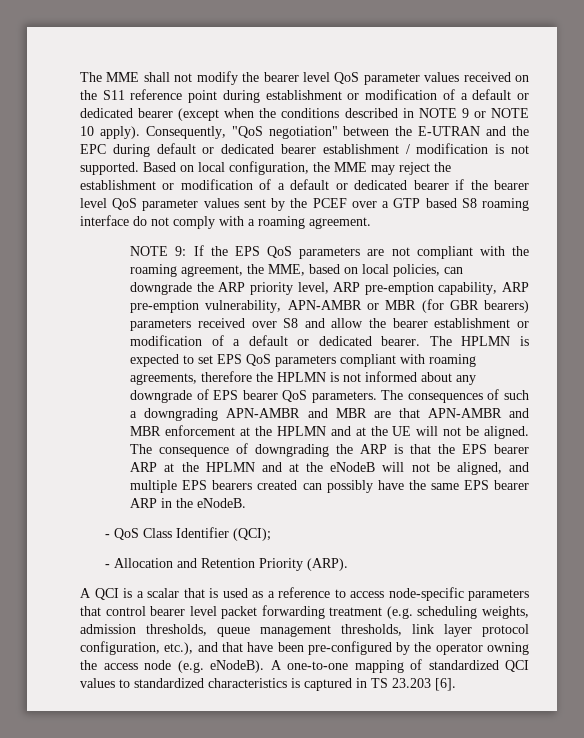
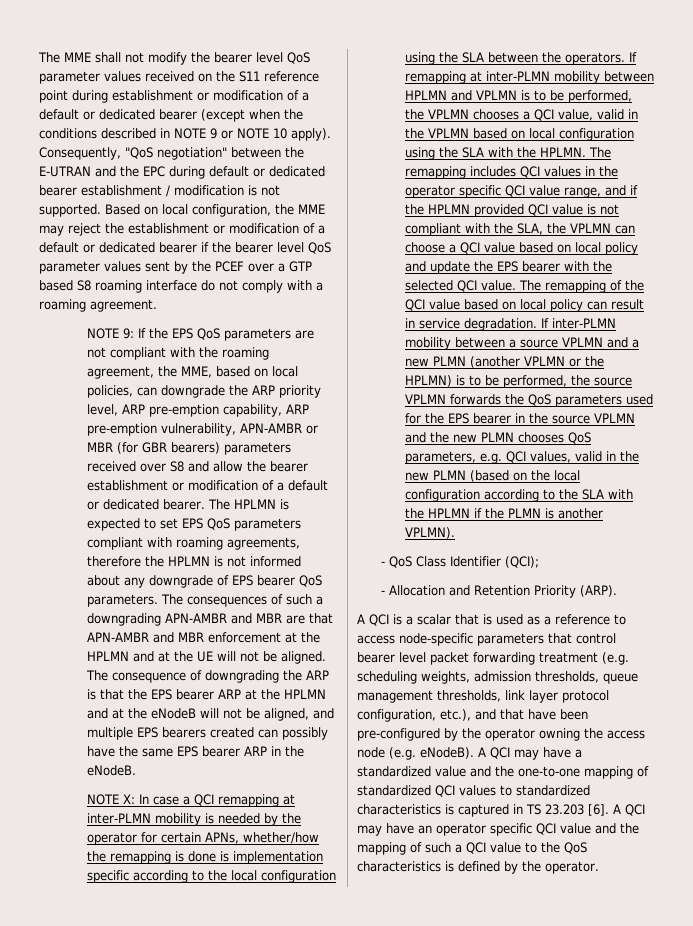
(247, 503) none -> [86,794,295,807] [86,813,301,826] [86,832,319,845] [86,851,323,864] [86,870,336,883] [404,52,637,65] [404,71,654,84] [404,90,632,103] [404,109,638,121] [404,128,634,141] [404,147,611,160] [404,166,618,179] [404,185,638,198] [404,204,619,217] [404,223,635,236] [404,242,638,255] [404,261,612,274] [404,280,644,293] [404,299,644,312] [404,318,616,331] [404,337,639,350] [404,356,604,368] [404,375,632,388] [404,394,653,407] [404,413,635,424] [404,432,591,444] [404,451,639,464] [404,470,580,482] [404,489,633,502] [404,508,603,519] [404,527,455,539] // NOTE X: In case a QCI remapping at inter-PLMN mobility is needed by the operator for certain APNs, whether/how the remapping is done is implementation specific according to the local configuration using the SLA between the operators. If remapping at inter-PLMN mobility between HPLMN and VPLMN is to be performed, the VPLMN chooses a QCI value, valid in the VPLMN based on local configuration using the SLA with the HPLMN. The remapping includes QCI values in the operator specific QCI value range, and if the HPLMN provided QCI value is not compliant with the SLA, the VPLMN can choose a QCI value based on local policy and update the EPS bearer with the selected QCI value. The remapping of the QCI value based on local policy can result in service degradation. If inter-PLMN mobility between a source VPLMN and a new PLMN (another VPLMN or the HPLMN) is to be performed, the source VPLMN forwards the QoS parameters used for the EPS bearer in the source VPLMN and the new PLMN chooses QoS parameters, e.g. QCI values, valid in the new PLMN (based on the local configuration according to the SLA with the HPLMN if the PLMN is another VPLMN).
(282, 665) none -> [490,747,582,760] [357,766,514,777] QCI may have a standardized value and the
(456, 684) none -> [613,804,645,816] [357,823,639,836] [357,842,587,855] [357,861,599,874] A QCI may have an operator specific QCI value and the mapping of such a QCI value to the QoS characteristics is defined by the operator.

